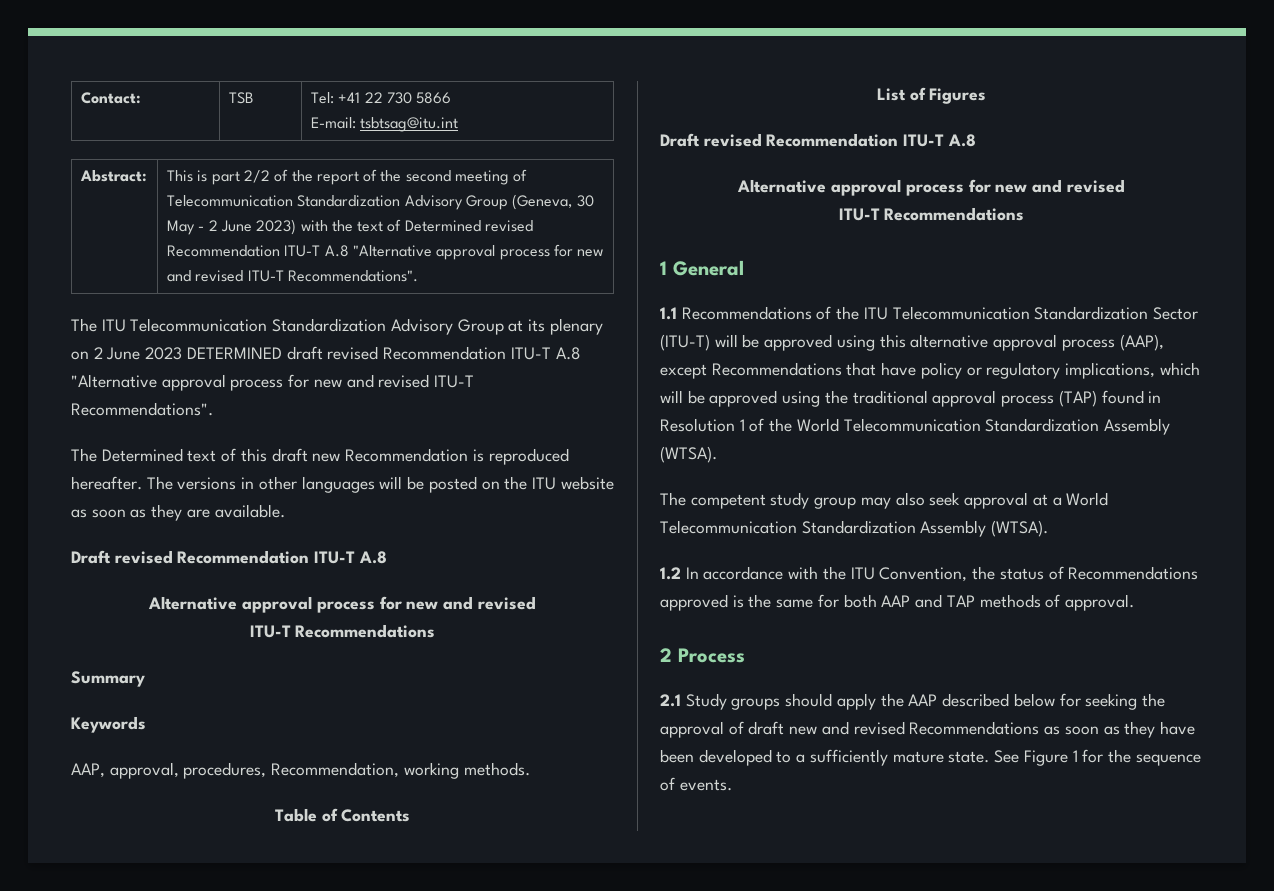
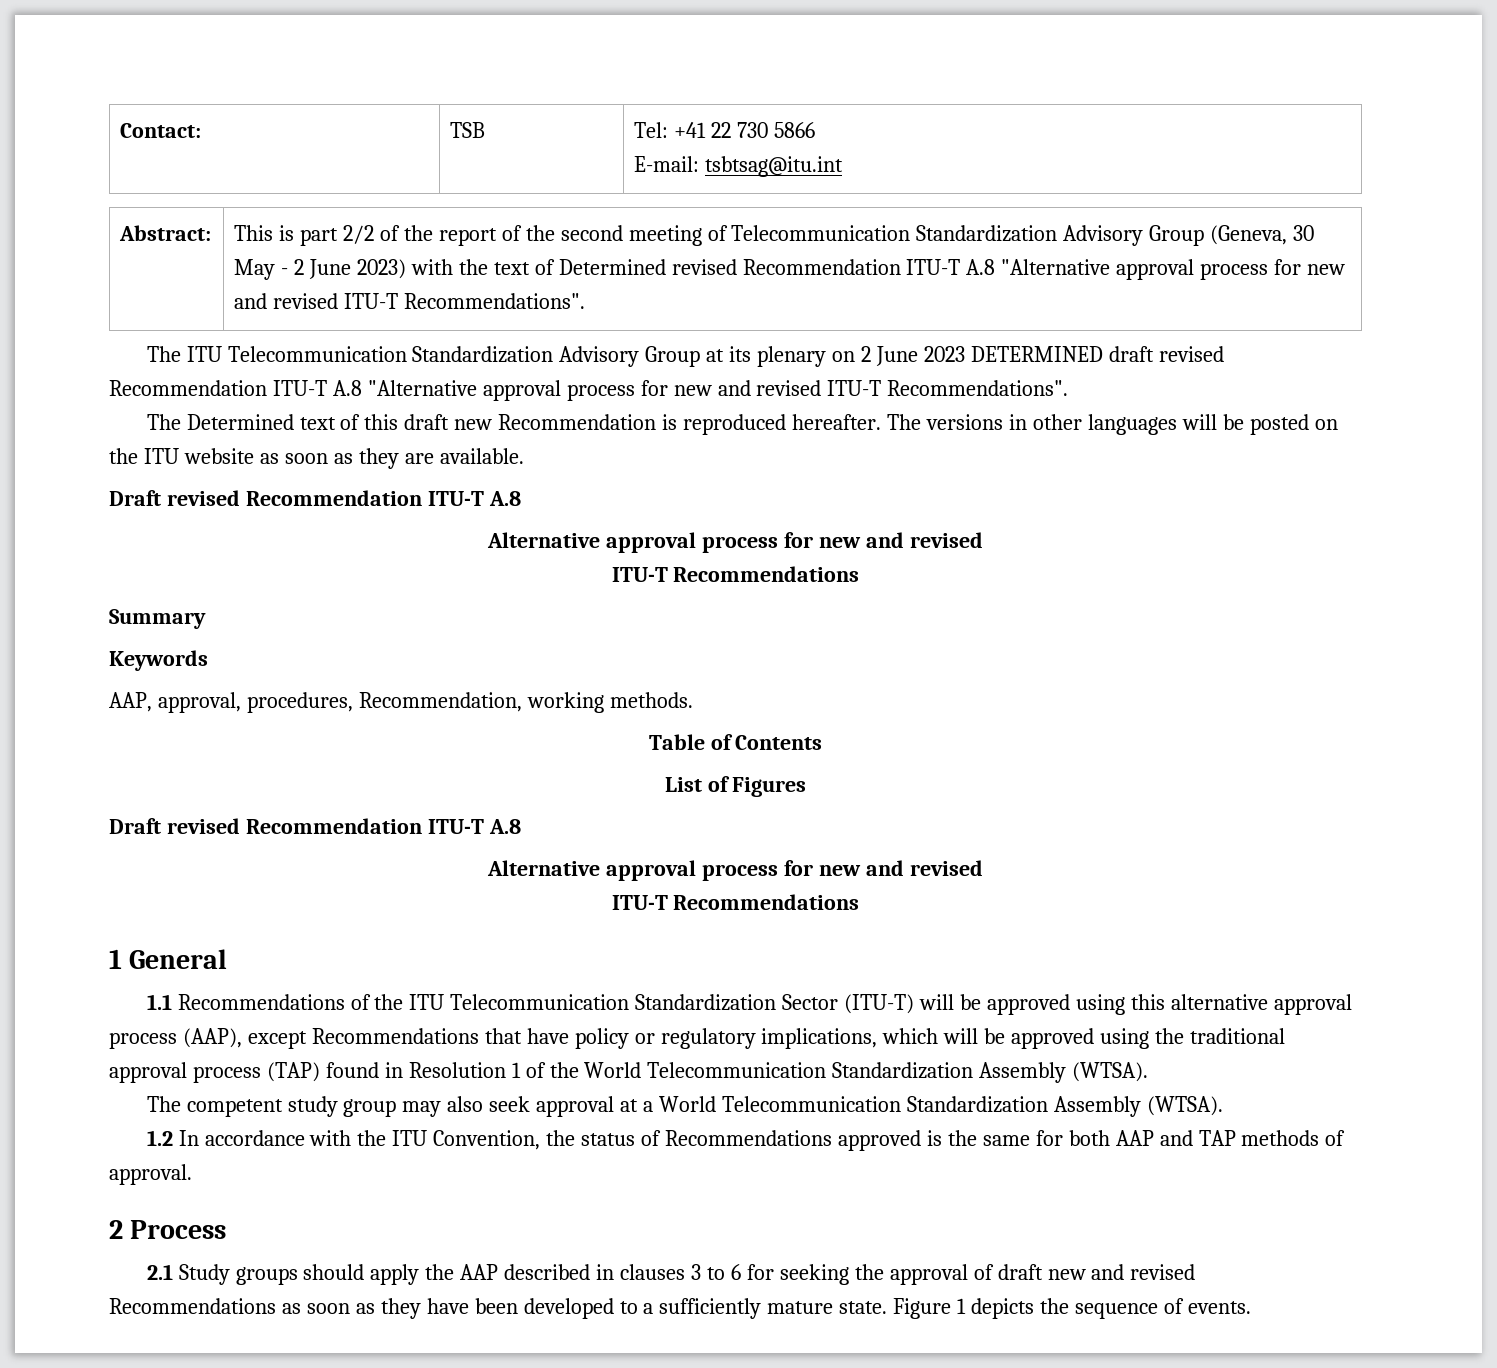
[1013,693,1055,707] below -> [596,1264,741,1280] in clauses 3 to 6
[994,750,1020,763] See -> (888, 1307) none
[1082,749,1104,763] for -> [971,1298,1035,1319] depicts

